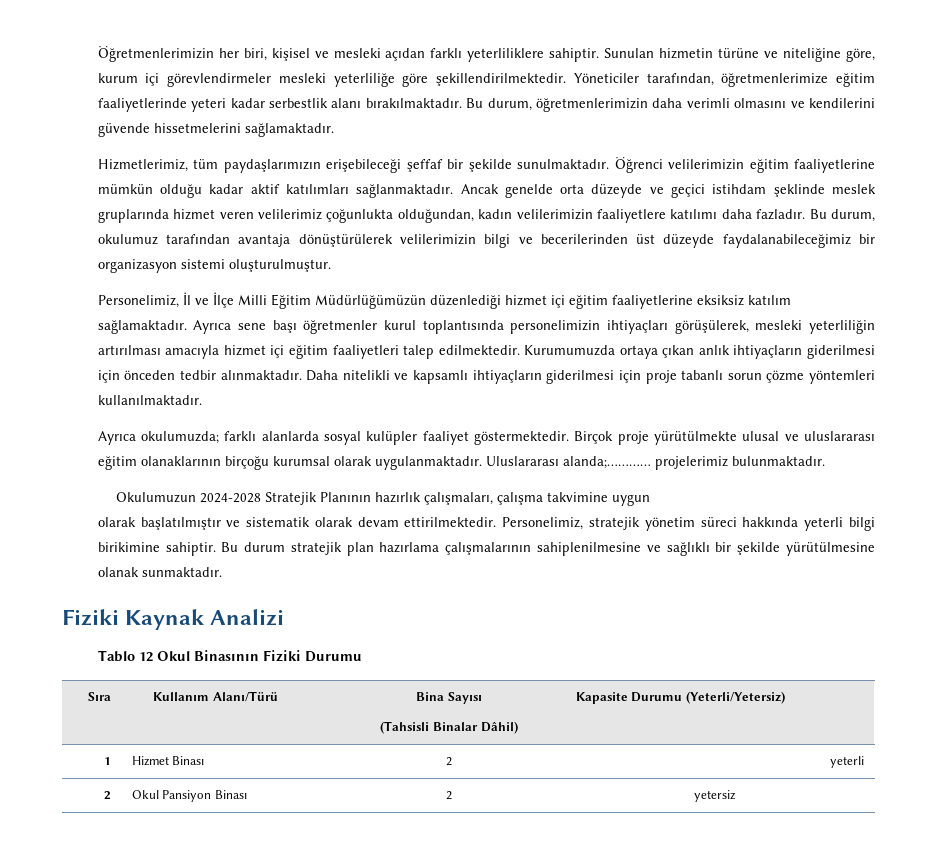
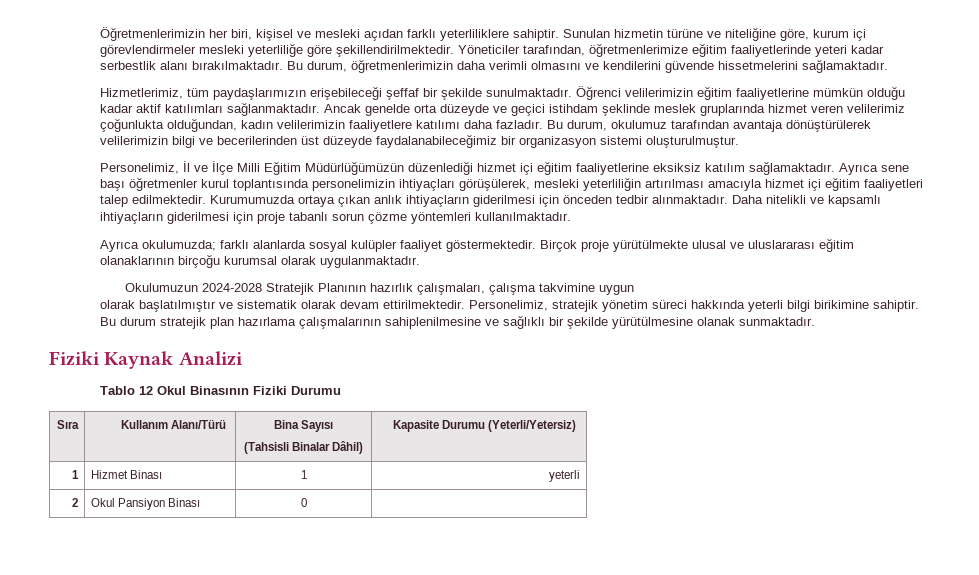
[485,456,825,470] Uluslararası alanda;………… projelerimiz bulunmaktadır. -> (420, 262) none
[446,757,452,766] 2 -> [300,470,307,479] 1
[446,791,452,800] [694,790,736,802] 2 | yetersiz -> [300,498,307,507] 0 |

